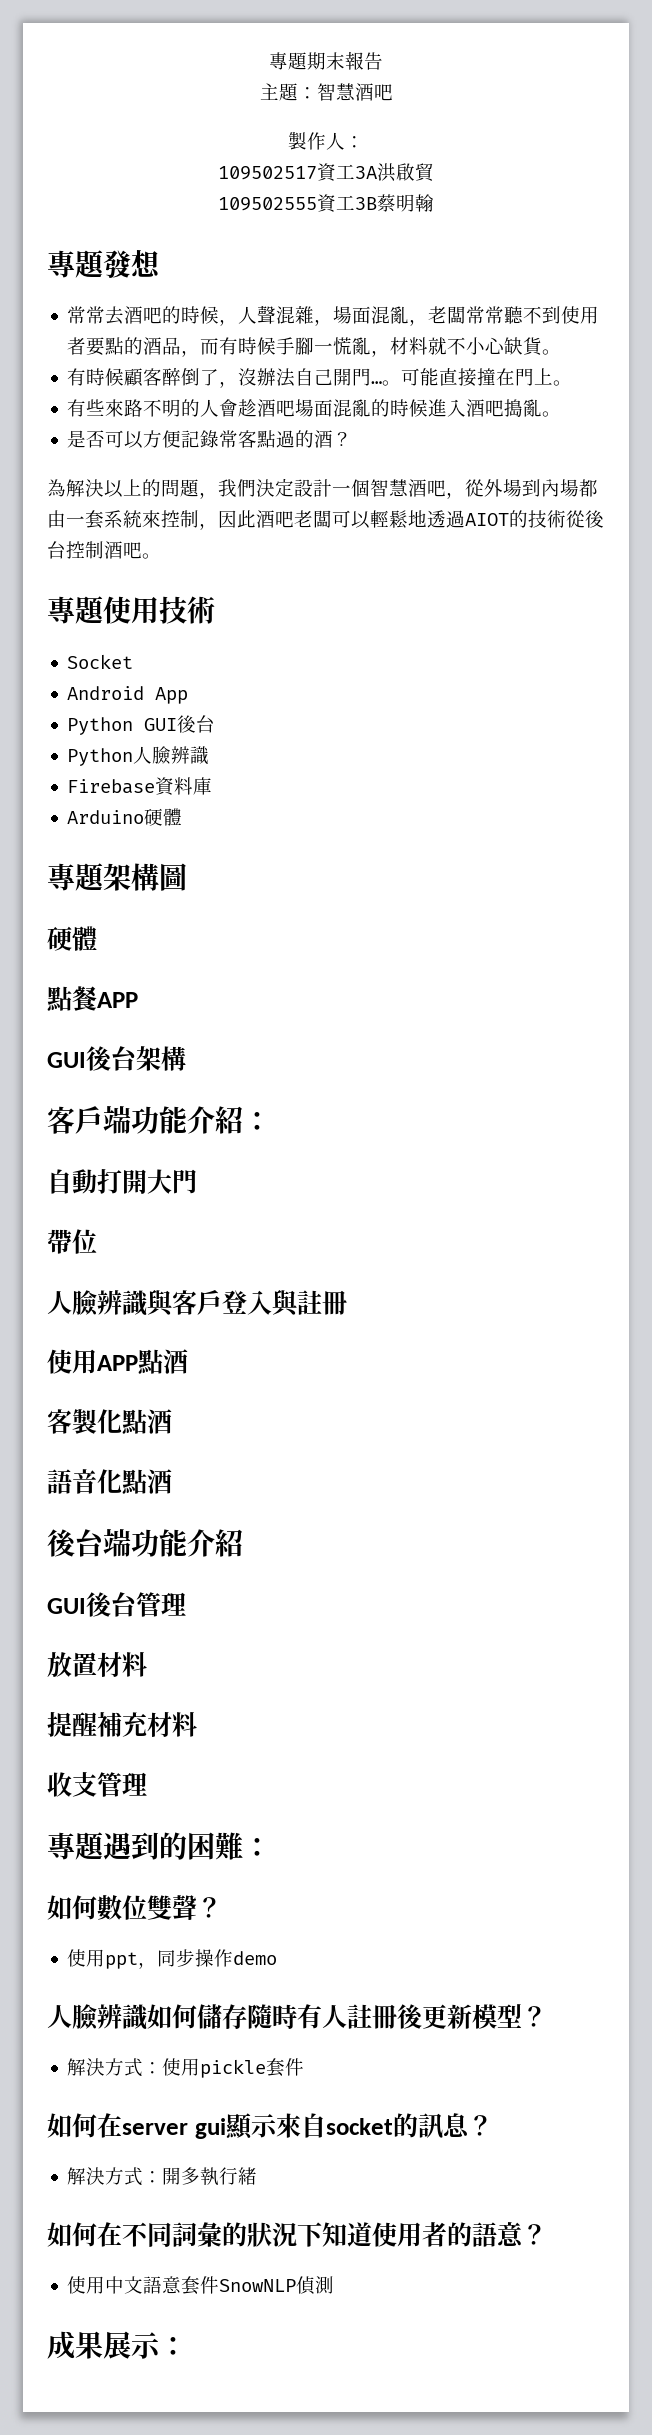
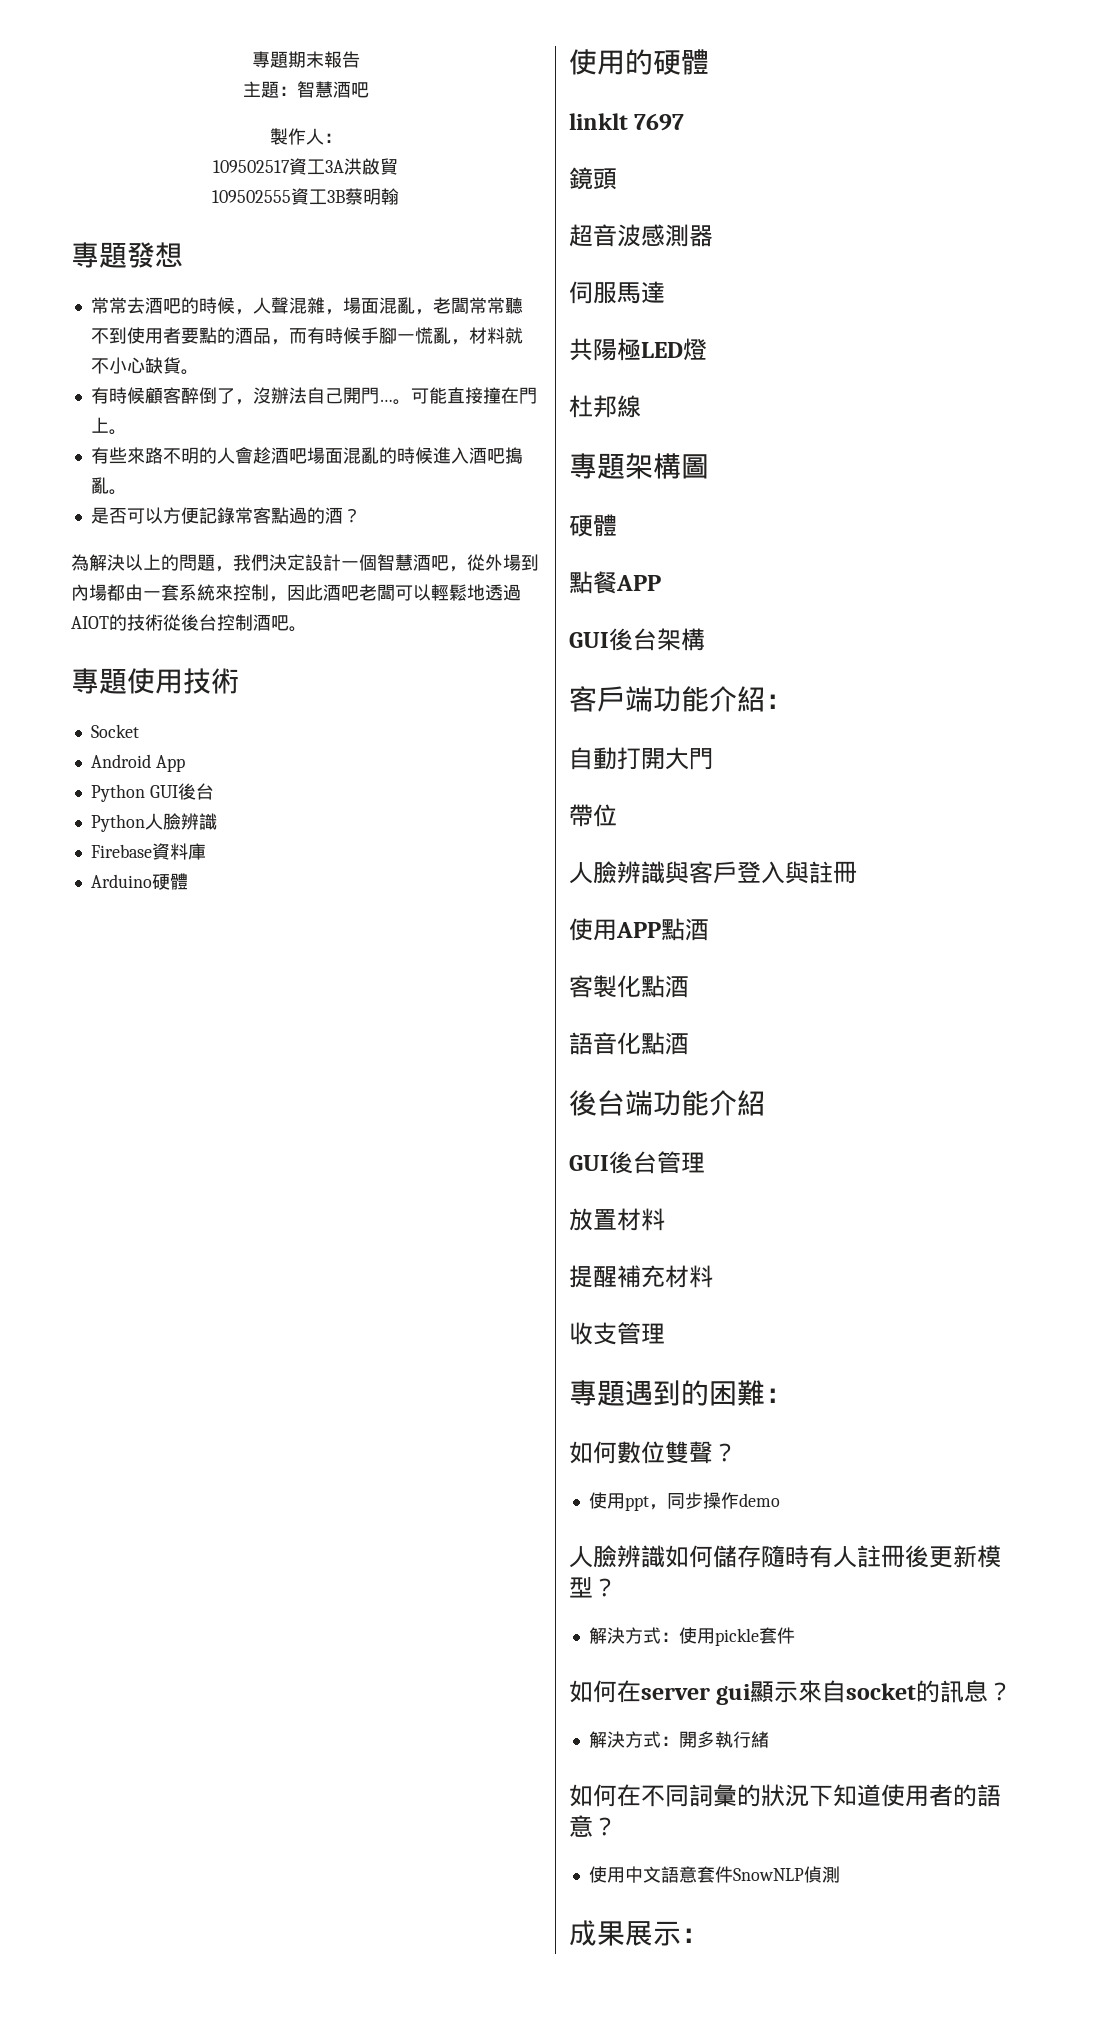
(183, 817) none -> [569,49,709,75] [569,113,685,131] [569,167,617,190] [569,224,713,247] [569,281,665,304] [569,338,707,361] [569,395,641,418] // 使用的硬體 // linklt 7697 // 鏡頭 // 超音波感測器 // 伺服馬達 // 共陽極LED燈 // 杜邦線

